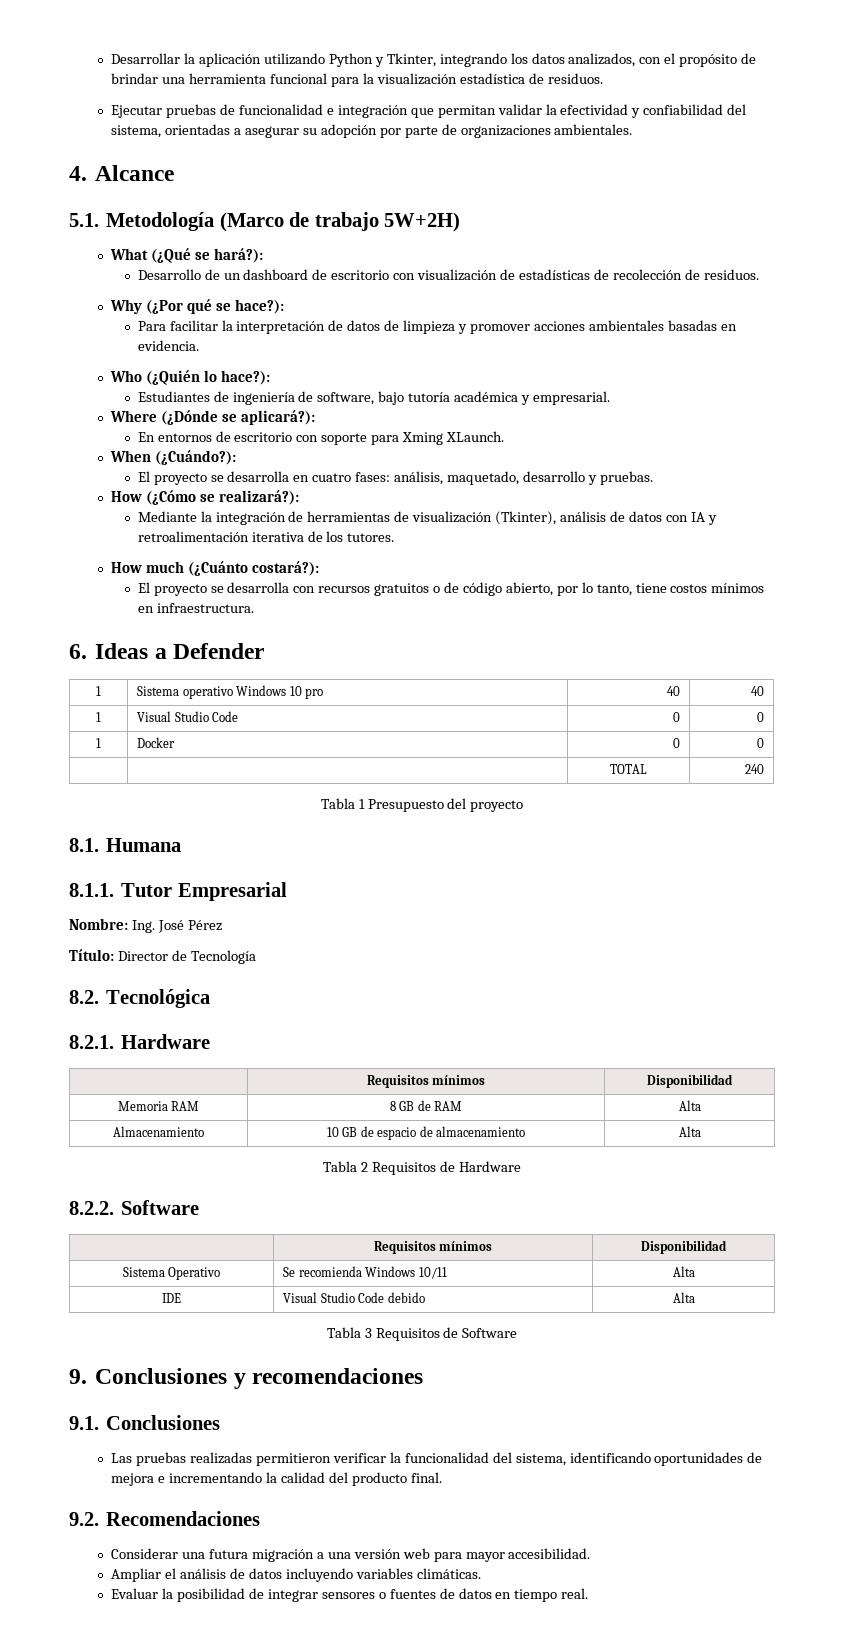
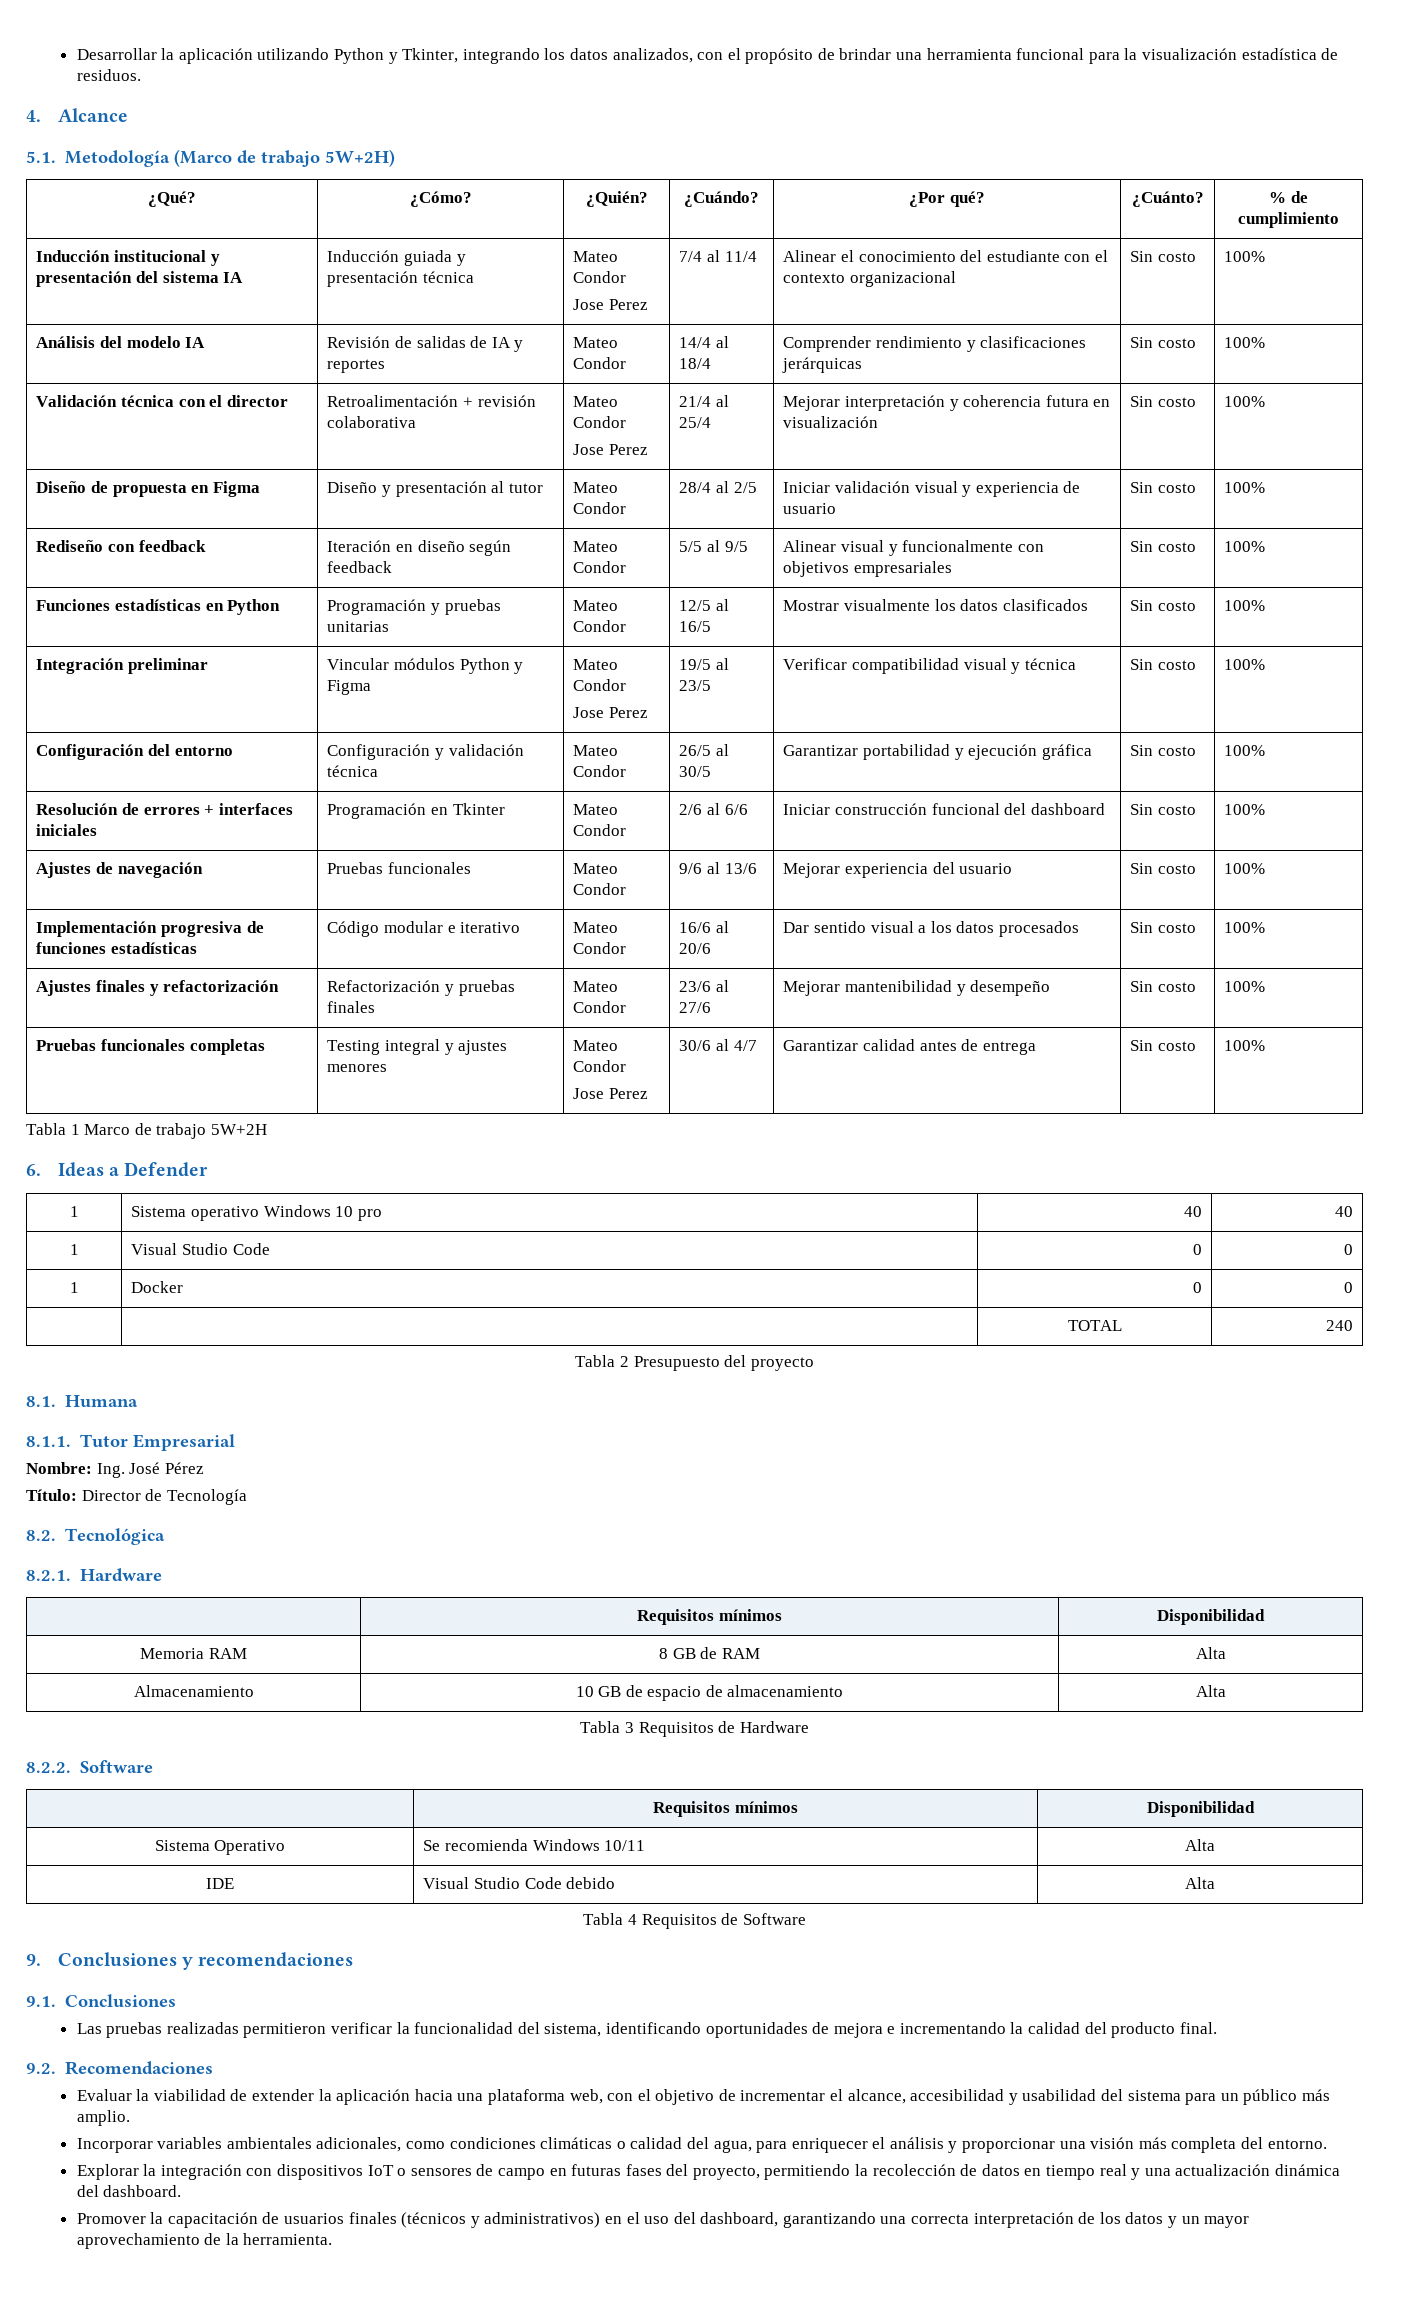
[111,104,747,118] [111,124,633,138] // Ejecutar pruebas de funcionalidad e integración que permitan validar la efectividad y confiabilidad del sistema, orientadas a asegurar su adopción por parte de organizaciones ambientales. -> (141, 75) none
[110,248,264,263] [137,269,759,281] [110,299,284,314] [137,320,737,334] [137,340,199,351] [110,370,271,385] [137,391,610,405] [110,410,316,425] [137,431,505,445] [110,450,237,465] [137,471,653,485] [111,490,300,505] [137,511,717,525] [137,531,395,542] [111,561,320,576] [137,582,765,596] [137,603,254,613] // What (¿Qué se hará?): // Desarrollo de un dashboard de escritorio con visualización de estadísticas de recolección de residuos. // Why (¿Por qué se hace?): // Para facilitar la interpretación de datos de limpieza y promover acciones ambientales basadas en evidencia. // Who (¿Quién lo hace?): // Estudiantes de ingeniería de software, bajo tutoría académica y empresarial. // Where (¿Dónde se aplicará?): // En entornos de escritorio con soporte para Xming XLaunch. // When (¿Cuándo?): // El proyecto se desarrolla en cuatro fases: análisis, maquetado, desarrollo y pruebas. // How (¿Cómo se realizará?): // Mediante la integración de herramientas de visualización (Tkinter), análisis de datos con IA y retroalimentación iterativa de los tutores. // How much (¿Cuánto costará?): // El proyecto se desarrolla con recursos gratuitos o de código abierto, por lo tanto, tiene costos mínimos en infraestructura. -> [148,191,196,207] [409,191,472,207] [585,191,648,207] [684,191,759,207] [909,191,985,207] [1131,191,1204,207] [1269,191,1308,203] [1238,212,1339,228] [36,250,220,266] [36,271,244,287] [327,250,466,266] [327,271,474,287] [573,251,619,262] [573,271,627,283] [573,299,648,310] [679,250,757,262] [783,250,1108,262] [783,271,956,287] [1130,251,1196,262] [1224,251,1266,262] [36,336,206,348] [327,336,524,352] [327,359,386,373] [573,337,619,348] [573,357,627,369] [679,336,729,348] [679,358,712,369] [783,336,1087,352] [782,357,863,373] [1130,337,1196,348] [1224,337,1266,348] [36,395,288,407] [327,395,536,407] [327,416,417,428] [573,396,619,407] [573,416,627,428] [573,444,648,455] [679,395,729,407] [679,417,712,428] [783,395,1111,411] [783,416,879,428] [1130,396,1196,407] [1224,396,1266,407] [36,481,260,497] [327,481,543,497] [573,482,619,493] [573,502,627,514] [679,481,757,493] [783,481,1081,497] [783,503,837,514] [1130,482,1196,493] [1224,482,1266,493] [36,540,206,552] [327,540,512,556] [327,561,393,573] [573,541,619,552] [573,561,627,573] [679,540,748,552] [783,540,1044,556] [783,561,952,577] [1130,541,1196,552] [1224,541,1266,552] [36,599,281,615] [327,599,501,615] [327,621,390,632] [573,600,619,611] [573,620,627,632] [679,599,729,611] [679,621,712,632] [783,599,1088,611] [1130,600,1196,611] [1224,600,1266,611] [36,658,208,674] [327,658,524,674] [327,680,372,695] [573,659,619,670] [573,679,627,691] [573,707,648,718] [679,658,729,670] [679,680,712,691] [783,658,1076,674] [1130,659,1196,670] [1224,659,1266,670] [36,744,233,760] [327,744,524,760] [327,765,379,777] [573,745,619,756] [573,765,627,777] [679,744,729,756] [679,766,712,777] [783,744,1092,760] [1130,745,1196,756] [1224,745,1266,756] [36,803,293,815] [36,824,98,836] [327,803,505,819] [573,804,619,815] [573,824,627,836] [679,803,748,815] [783,803,1105,815] [1130,804,1196,815] [1224,804,1266,815] [36,862,203,878] [327,862,471,874] [573,863,619,874] [573,883,627,895] [679,862,757,874] [783,862,1013,878] [1130,863,1196,874] [1224,863,1266,874] [36,921,264,937] [36,942,197,954] [327,921,521,937] [573,922,619,933] [573,942,627,954] [679,921,729,933] [679,943,712,954] [783,921,1079,937] [1130,922,1196,933] [1224,922,1266,933] [36,980,280,996] [327,980,515,996] [327,1001,376,1013] [573,981,619,992] [573,1001,627,1013] [679,980,729,992] [679,1002,712,1013] [783,980,1051,996] [1130,981,1196,992] [1224,981,1266,992] [36,1039,265,1055] [327,1039,508,1055] [327,1064,388,1072] [573,1040,619,1051] [573,1060,627,1072] [573,1088,648,1099] [679,1039,757,1051] [783,1039,1036,1055] [1130,1040,1196,1051] [1224,1040,1266,1051] [26,1123,267,1139] // ¿Qué? | ¿Cómo? | ¿Quién? | ¿Cuándo? | ¿Por qué? | ¿Cuánto? | % de cumplimiento // Inducción institucional y presentación del sistema IA | Inducción guiada y presentación técnica | Mateo Condor // Jose Perez | 7/4 al 11/4 | Alinear el conocimiento del estudiante con el contexto organizacional | Sin costo | 100% // Análisis del modelo IA | Revisión de salidas de IA y reportes | Mateo Condor | 14/4 al 18/4 | Comprender rendimiento y clasificaciones jerárquicas | Sin costo | 100% // Validación técnica con el director | Retroalimentación + revisión colaborativa | Mateo Condor // Jose Perez | 21/4 al 25/4 | Mejorar interpretación y coherencia futura en visualización | Sin costo | 100% // Diseño de propuesta en Figma | Diseño y presentación al tutor | Mateo Condor | 28/4 al 2/5 | Iniciar validación visual y experiencia de usuario | Sin costo | 100% // Rediseño con feedback | Iteración en diseño según feedback | Mateo Condor | 5/5 al 9/5 | Alinear visual y funcionalmente con objetivos empresariales | Sin costo | 100% // Funciones estadísticas en Python | Programación y pruebas unitarias | Mateo Condor | 12/5 al 16/5 | Mostrar visualmente los datos clasificados | Sin costo | 100% // Integración preliminar | Vincular módulos Python y Figma | Mateo Condor // Jose Perez | 19/5 al 23/5 | Verificar compatibilidad visual y técnica | Sin costo | 100% // Configuración del entorno | Configuración y validación técnica | Mateo Condor | 26/5 al 30/5 | Garantizar portabilidad y ejecución gráfica | Sin costo | 100% // Resolución de errores + interfaces iniciales | Programación en Tkinter | Mateo Condor | 2/6 al 6/6 | Iniciar construcción funcional del dashboard | Sin costo | 100% // Ajustes de navegación | Pruebas funcionales | Mateo Condor | 9/6 al 13/6 | Mejorar experiencia del usuario | Sin costo | 100% // Implementación progresiva de funciones estadísticas | Código modular e iterativo | Mateo Condor | 16/6 al 20/6 | Dar sentido visual a los datos procesados | Sin costo | 100% // Ajustes finales y refactorización | Refactorización y pruebas finales | Mateo Condor | 23/6 al 27/6 | Mejorar mantenibilidad y desempeño | Sin costo | 100% // Pruebas funcionales completas | Testing integral y ajustes menores | Mateo Condor // Jose Perez | 30/6 al 4/7 | Garantizar calidad antes de entrega | Sin costo | 100% // Tabla 1 Marco de trabajo 5W+2H
[358,799,365,809] 1 -> [619,1356,629,1367] 2
[361,1162,369,1172] 2 -> [624,1722,634,1733] 3
[364,1328,372,1338] 3 -> [627,1914,637,1925] 4
[111,1548,591,1562] [111,1568,481,1582] [111,1588,589,1602] Considerar una futura migración a una versión web para mayor accesibilidad. // Ampliar el análisis de datos incluyendo variables climáticas. // Evaluar la posibilidad de integrar sensores o fuentes de datos en tiempo real. -> [76,2089,1330,2105] [76,2110,130,2126] [76,2137,1327,2153] [76,2164,1340,2180] [76,2185,182,2197] [76,2212,1250,2228] [76,2233,333,2249] Evaluar la viabilidad de extender la aplicación hacia una plataforma web, con el objetivo de incrementar el alcance, accesibilidad y usabilidad del sistema para un público más amplio. // Incorporar variables ambientales adicionales, como condiciones climáticas o calidad del agua, para enriquecer el análisis y proporcionar una visión más completa del entorno. // Explorar la integración con dispositivos IoT o sensores de campo en futuras fases del proyecto, permitiendo la recolección de datos en tiempo real y una actualización dinámica del dashboard. // Promover la capacitación de usuarios finales (técnicos y administrativos) en el uso del dashboard, garantizando una correcta interpretación de los datos y un mayor aprovechamiento de la herramienta.

